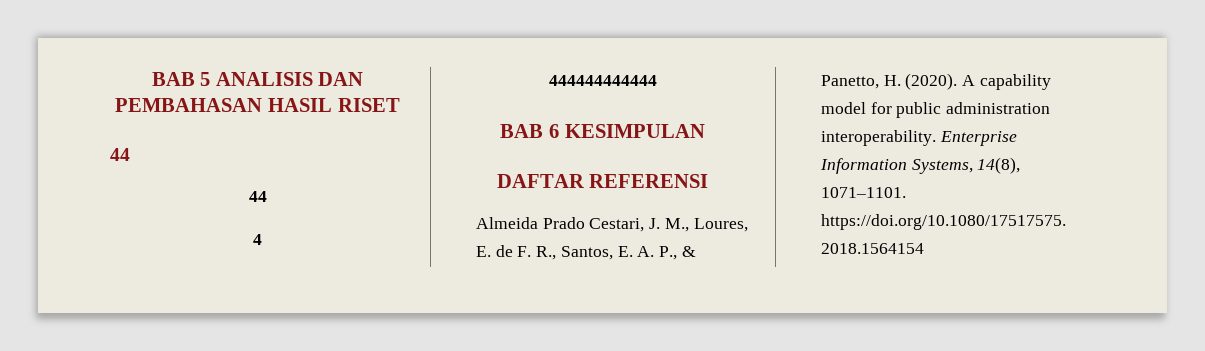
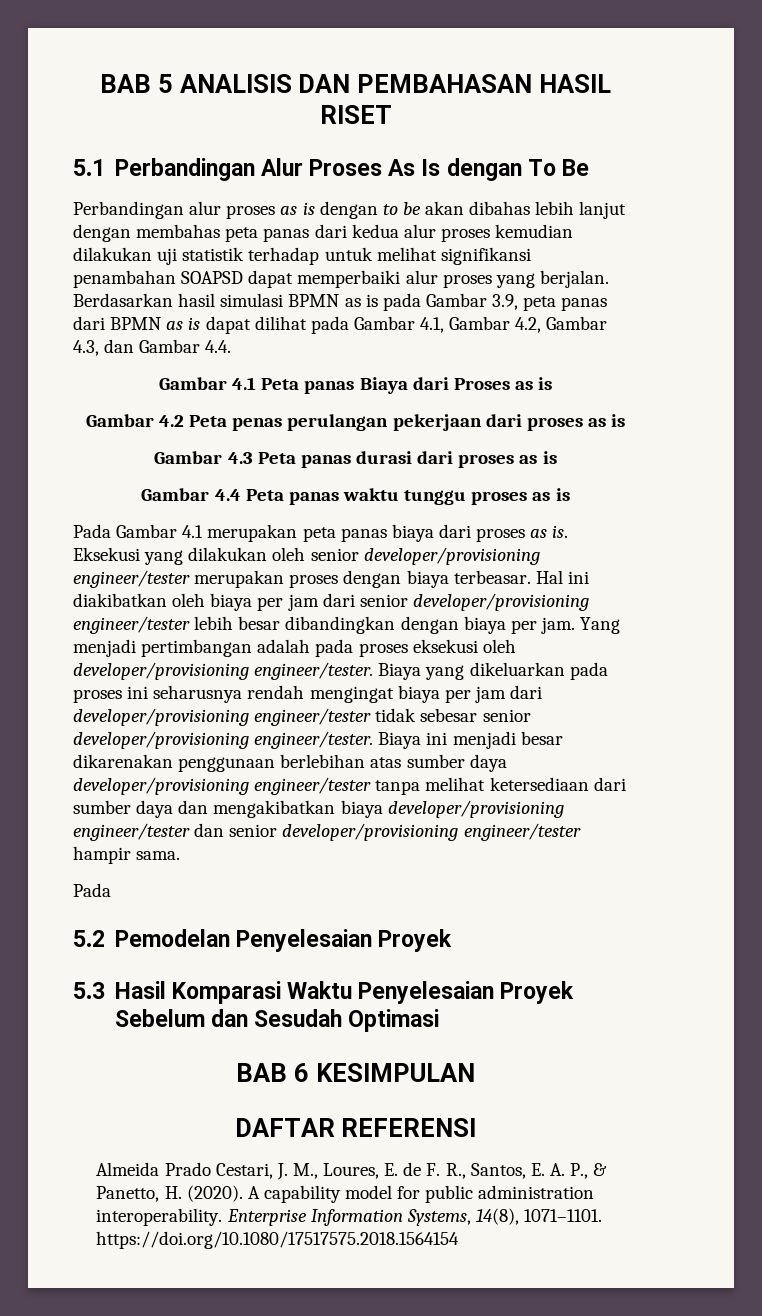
[110,148,130,161] [248,191,267,202] [253,234,262,245] [548,75,657,86] 44 // 44 // 4 // 444444444444 -> [73,158,589,181] [73,201,627,219] [73,224,574,242] [73,247,531,265] [73,270,609,288] [73,293,608,311] [73,316,608,334] [73,339,232,356] [158,377,553,394] [85,414,626,431] [154,451,557,468] [141,488,570,505] [73,524,569,542] [73,547,540,565] [73,570,589,588] [73,593,589,611] [73,616,621,634] [73,639,516,657] [73,662,608,680] [73,685,543,703] [73,708,531,726] [73,731,563,749] [73,754,507,772] [73,777,626,795] [73,800,564,818] [73,823,581,841] [73,846,181,864] [73,883,111,897] [73,929,452,952] [73,981,575,1004] [114,1009,440,1032] 5.1 Perbandingan Alur Proses As Is dengan To Be // Perbandingan alur proses as is dengan to be akan dibahas lebih lanjut dengan membahas peta panas dari kedua alur proses kemudian dilakukan uji statistik terhadap untuk melihat signifikansi penambahan SOAPSD dapat memperbaiki alur proses yang berjalan. Berdasarkan hasil simulasi BPMN as is pada Gambar 3.9, peta panas dari BPMN as is dapat dilihat pada Gambar 4.1, Gambar 4.2, Gambar 4.3, dan Gambar 4.4. // Gambar 4.1 Peta panas Biaya dari Proses as is // Gambar 4.2 Peta penas perulangan pekerjaan dari proses as is // Gambar 4.3 Peta panas durasi dari proses as is // Gambar 4.4 Peta panas waktu tunggu proses as is // Pada Gambar 4.1 merupakan peta panas biaya dari proses as is. Eksekusi yang dilakukan oleh senior developer/provisioning engineer/tester merupakan proses dengan biaya terbeasar. Hal ini diakibatkan oleh biaya per jam dari senior developer/provisioning engineer/tester lebih besar dibandingkan dengan biaya per jam. Yang menjadi pertimbangan adalah pada proses eksekusi oleh developer/provisioning engineer/tester. Biaya yang dikeluarkan pada proses ini seharusnya rendah mengingat biaya per jam dari developer/provisioning engineer/tester tidak sebesar senior developer/provisioning engineer/tester. Biaya ini menjadi besar dikarenakan penggunaan berlebihan atas sumber daya developer/provisioning engineer/tester tanpa melihat ketersediaan dari sumber daya dan mengakibatkan biaya developer/provisioning engineer/tester dan senior developer/provisioning engineer/tester hampir sama. // Pada // 5.2 Pemodelan Penyelesaian Proyek // 5.3 Hasil Komparasi Waktu Penyelesaian Proyek Sebelum dan Sesudah Optimasi

